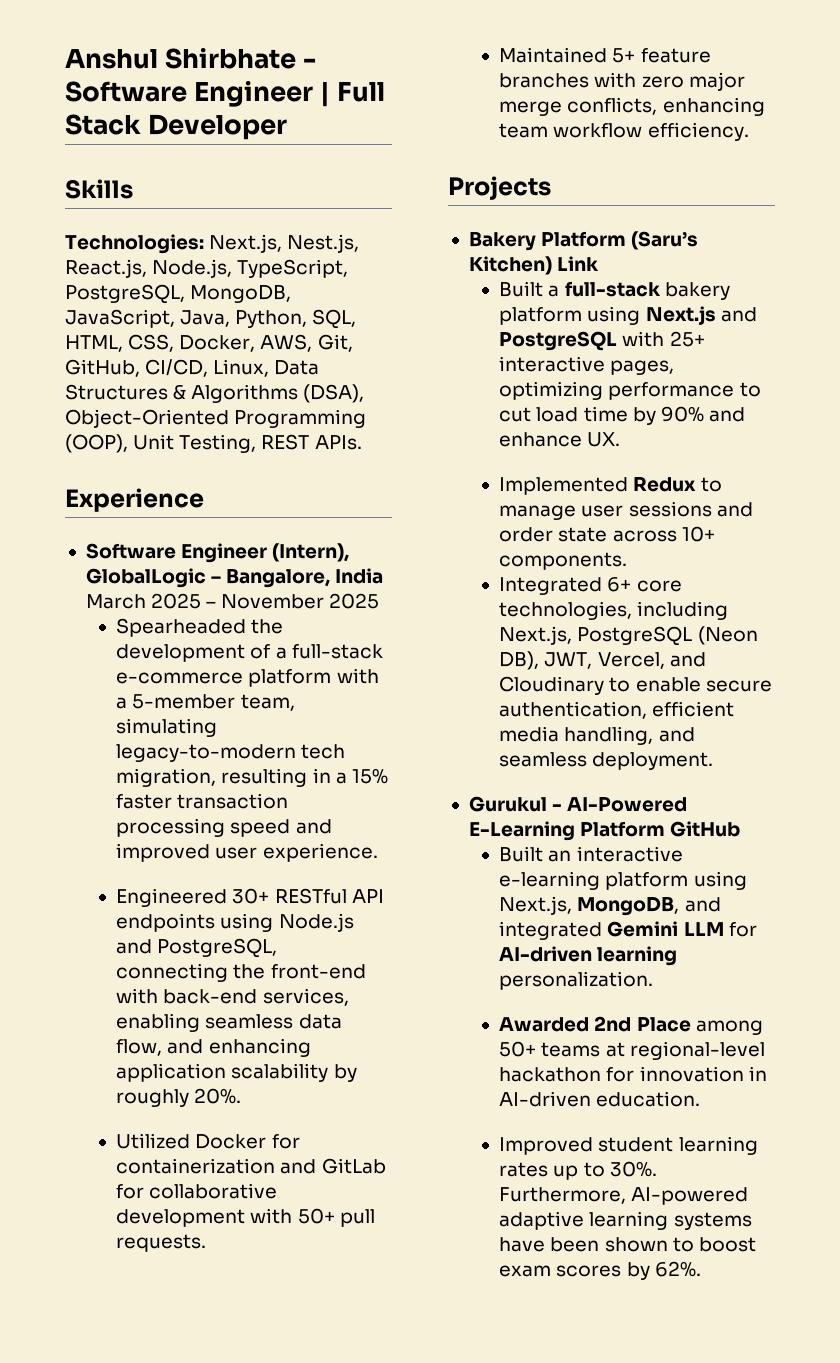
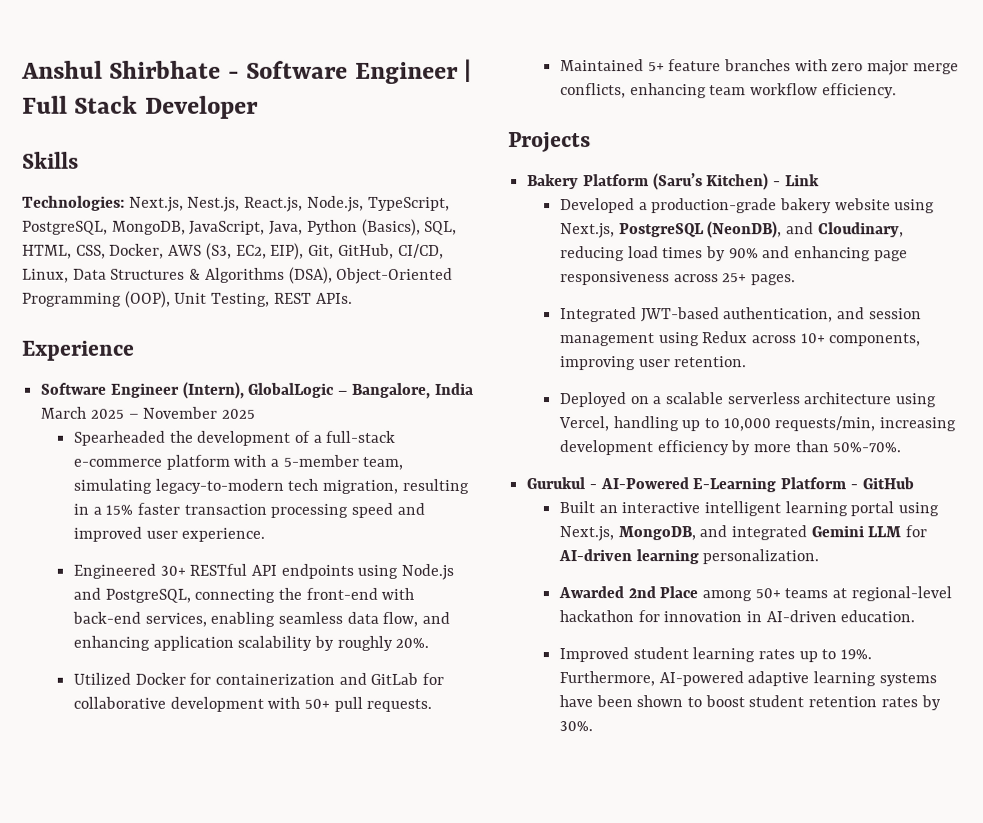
[235,310,308,328] Python, -> [306,218,421,236] Python (Basics),
[260,334,313,352] AWS, -> [168,242,305,260] AWS (S3, EC2, EIP),
(552, 265) none -> [773,181,782,187] -
[499,281,730,300] [499,306,757,325] [499,331,705,351] [499,356,675,375] [499,381,761,400] [499,406,745,425] [499,432,621,447] [499,477,722,495] [499,501,753,520] [499,526,715,542] [499,552,628,570] [499,577,682,595] [499,601,729,620] [499,626,758,646] [499,651,706,670] [499,676,772,695] [499,701,735,719] [499,726,695,745] [499,752,714,770] Built a full-stack bakery platform using Next.js and PostgreSQL with 25+ interactive pages, optimizing performance to cut load time by 90% and enhance UX. // Implemented Redux to manage user sessions and order state across 10+ components. // Integrated 6+ core technologies, including Next.js, PostgreSQL (Neon DB), JWT, Vercel, and Cloudinary to enable secure authentication, efficient media handling, and seamless deployment. -> [559,198,936,214] [559,221,904,239] [559,246,908,262] [559,271,796,286] [559,307,922,323] [559,331,922,347] [559,356,748,371] [559,392,938,408] [557,416,957,432] [558,440,902,456] Developed a production-grade bakery website using Next.js, PostgreSQL (NeonDB), and Cloudinary, reducing load times by 90% and enhancing page responsiveness across 25+ pages. // Integrated JWT-based authentication, and session management using Redux across 10+ components, improving user retention. // Deployed on a scalable serverless architecture using Vercel, handling up to 10,000 requests/min, increasing development efficiency by more than 50%-70%.
(666, 829) none -> [849,484,858,490] -
[499,871,689,890] e-learning platform -> [703,501,895,517] intelligent learning portal
[609,1161,657,1177] 30%. -> [840,649,873,660] 19%.
[499,1261,701,1280] exam scores by 62%. -> [748,695,941,711] [558,721,593,732] student retention rates by 30%.

